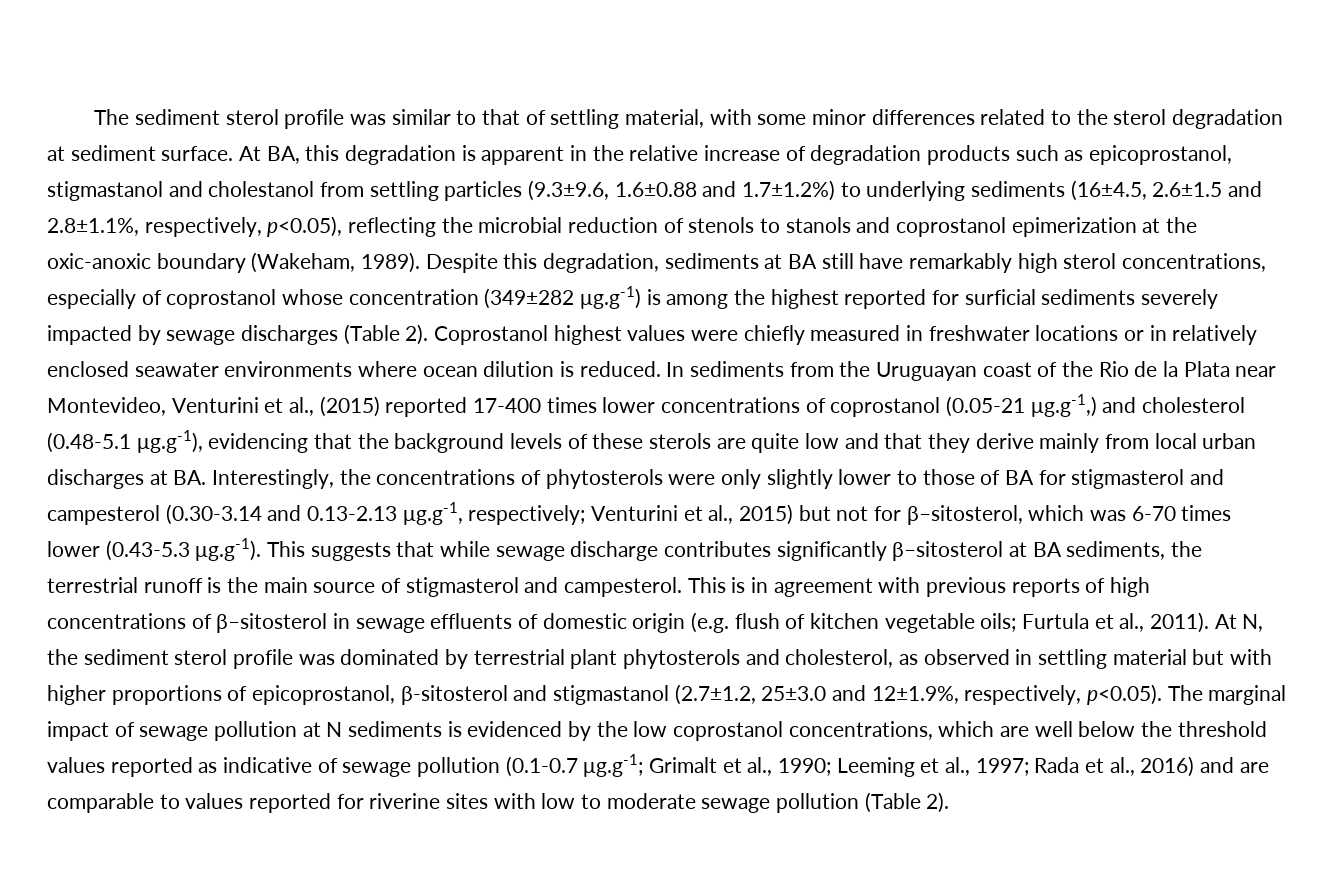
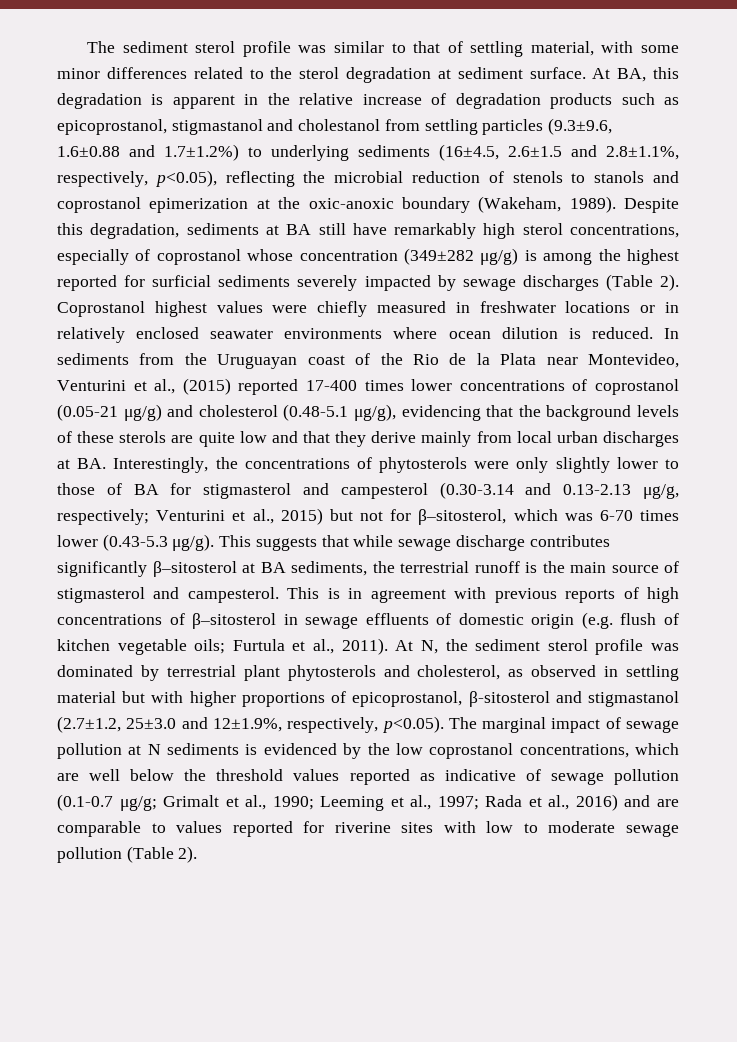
[580,286,642,309] μg.g-1) -> [480,248,519,265] μg/g)
[1030,394,1097,417] μg.g-1,) -> [123,404,162,421] μg/g)
[136,430,203,453] μg.g-1), -> [354,404,396,421] μg/g),
[402,502,463,525] μg.g-1, -> [643,484,679,499] μg/g,
[195,538,262,561] μg.g-1). -> [172,534,215,551] μg/g).
[583,754,644,777] μg.g-1; -> [119,796,157,811] μg/g;

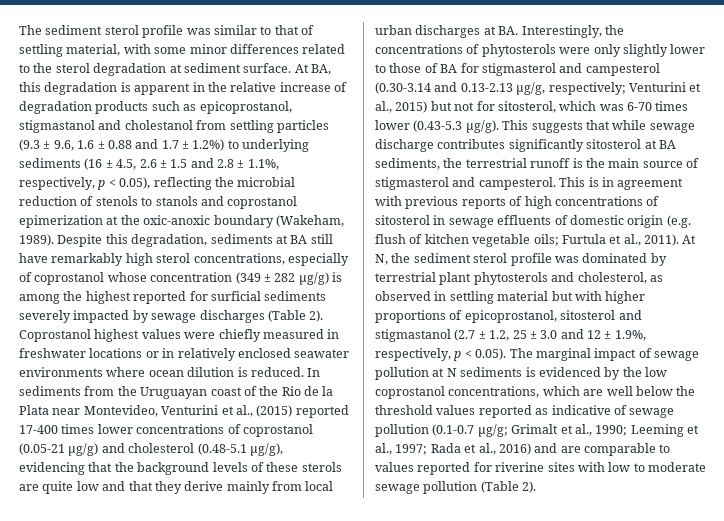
[548,118,613,135] [57,144,679,161] [57,170,217,187] (9.3±9.6, 1.6±0.88 and 1.7±1.2%) to underlying sediments (16±4.5, 2.6±1.5 and 2.8±1.1%, respectively, p<0.05), -> [19,139,310,152] [19,158,279,170] [19,177,151,190] (9.3 ± 9.6, 1.6 ± 0.88 and 1.7 ± 1.2%) to underlying sediments (16 ± 4.5, 2.6 ± 1.5 and 2.8 ± 1.1%, respectively, p < 0.05),
[404,248,474,265] (349±282 -> [235,272,296,284] (349 ± 282
[418,509,507,525] β–sitosterol, -> [497,101,556,113] sitosterol,
[152,561,237,577] β–sitosterol -> [586,139,642,149] sitosterol
[192,613,277,629] β–sitosterol -> [375,215,430,225] sitosterol
[468,691,550,707] β-sitosterol -> [560,310,616,320] sitosterol
[57,716,444,733] (2.7±1.2, 25±3.0 and 12±1.9%, respectively, p<0.05). -> [454,329,646,341] [375,348,507,361] (2.7 ± 1.2, 25 ± 3.0 and 12 ± 1.9%, respectively, p < 0.05).

